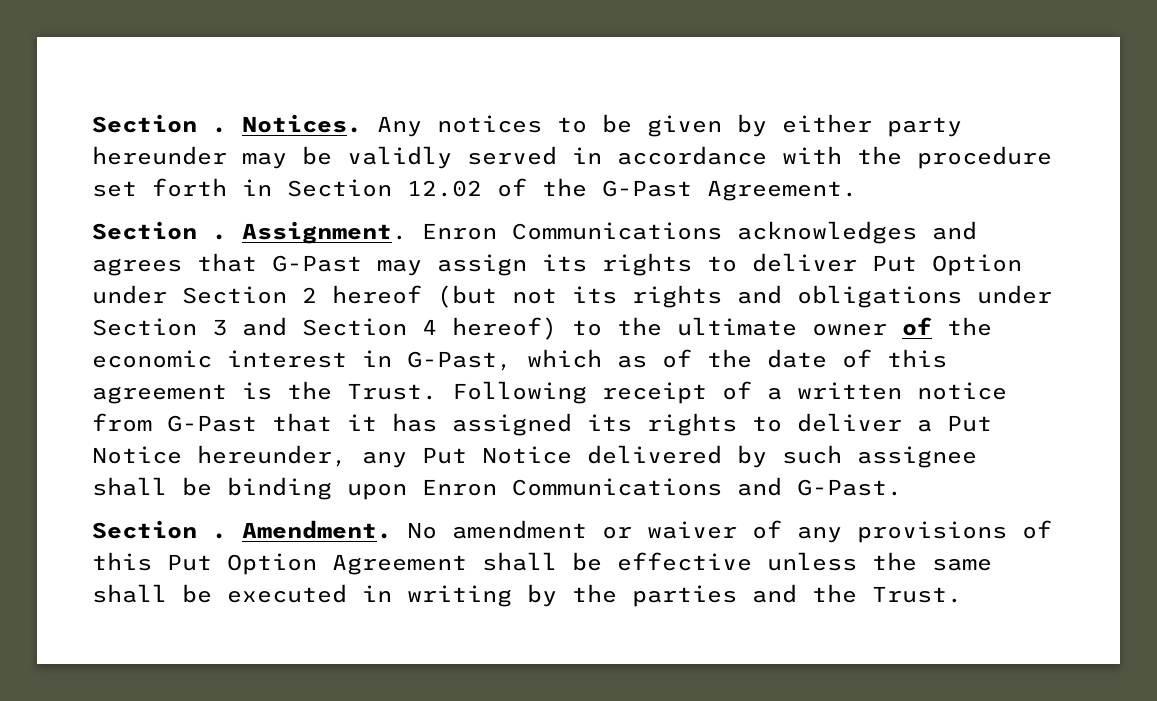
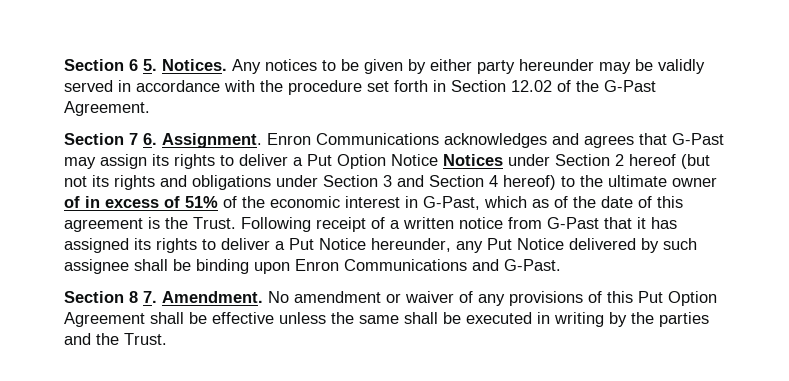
[92,114,227,133] Section . -> [64,59,157,71] Section 6 5.
[212,234,227,240] . -> [129,133,157,145] 7 6.
[872,254,1022,276] Put Option -> [293,154,503,169] a Put Option Notice Notices
(932, 326) none -> [85,196,237,208] in excess of 51% of
[212,533,227,539] . -> [129,291,157,303] 8 7.

